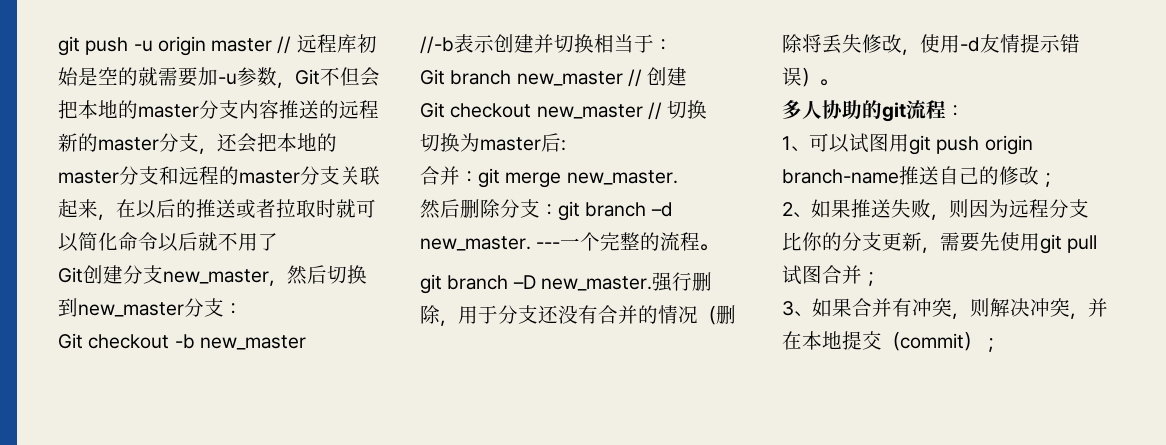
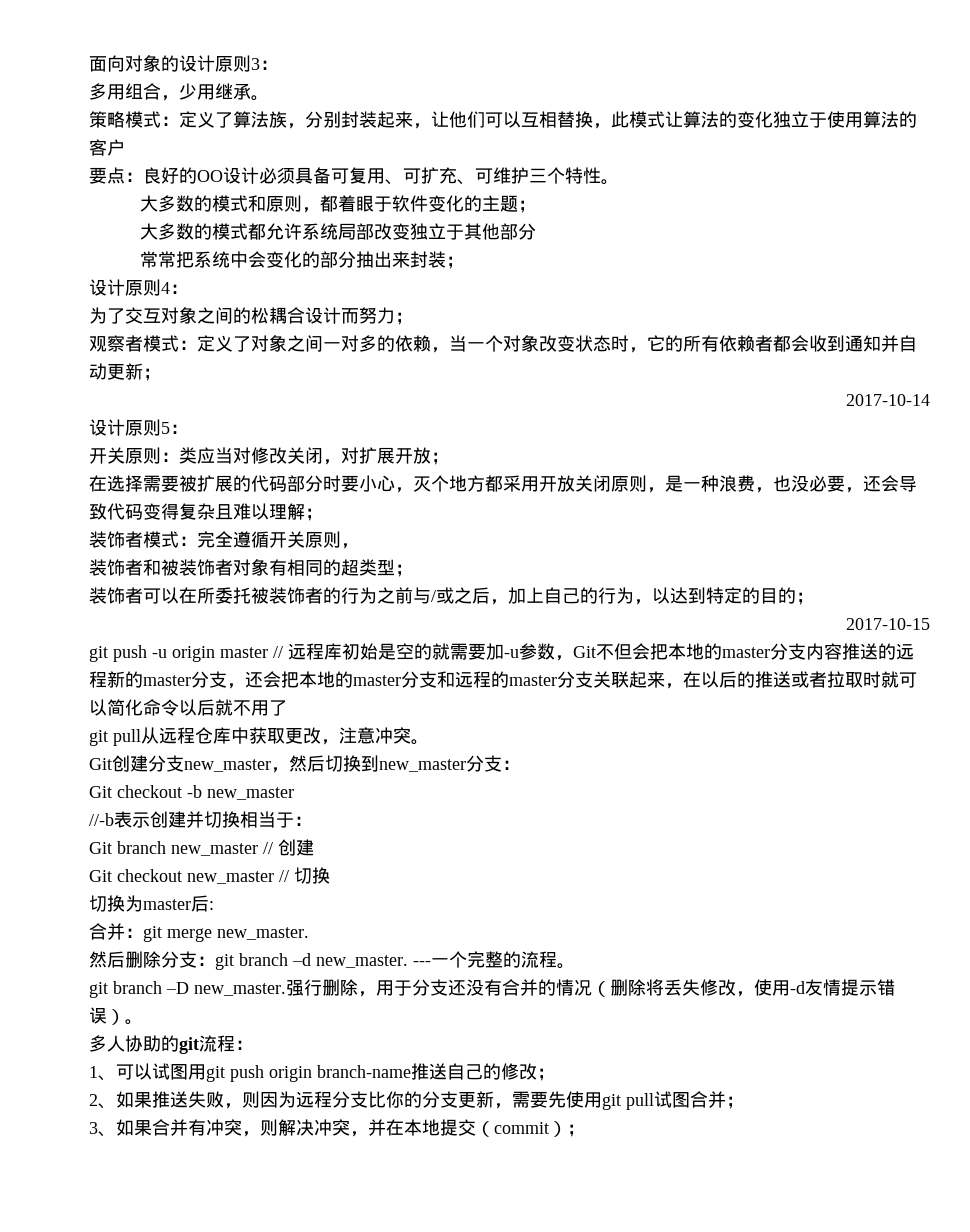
(58, 46) none -> [89,55,278,72] [89,83,269,101] [89,111,917,129] [89,139,125,156] [89,167,619,185] [139,195,536,213] [139,223,536,240] [139,251,464,269] [89,279,188,296] [89,307,413,325] [89,335,917,353] [89,363,161,381] [846,394,930,406] [89,419,188,436] [89,447,449,465] [89,475,917,493] [89,503,323,521] [89,531,359,549] [89,559,413,577] [89,587,814,605] [846,618,930,630] 面向对象的设计原则3： // 多用组合，少用继承。 // 策略模式：定义了算法族，分别封装起来，让他们可以互相替换，此模式让算法的变化独立于使用算法的客户 // 要点：良好的OO设计必须具备可复用、可扩充、可维护三个特性。 // 大多数的模式和原则，都着眼于软件变化的主题； // 大多数的模式都允许系统局部改变独立于其他部分 // 常常把系统中会变化的部分抽出来封装； // 设计原则4： // 为了交互对象之间的松耦合设计而努力； // 观察者模式：定义了对象之间一对多的依赖，当一个对象改变状态时，它的所有依赖者都会收到通知并自动更新； // 2017-10-14 // 设计原则5： // 开关原则：类应当对修改关闭，对扩展开放； // 在选择需要被扩展的代码部分时要小心，灭个地方都采用开放关闭原则，是一种浪费，也没必要，还会导致代码变得复杂且难以理解； // 装饰者模式：完全遵循开关原则， // 装饰者和被装饰者对象有相同的超类型； // 装饰者可以在所委托被装饰者的行为之前与/或之后，加上自己的行为，以达到特定的目的； // 2017-10-15 //
(278, 242) none -> [89,727,429,746] // git pull从远程仓库中获取更改，注意冲突。

